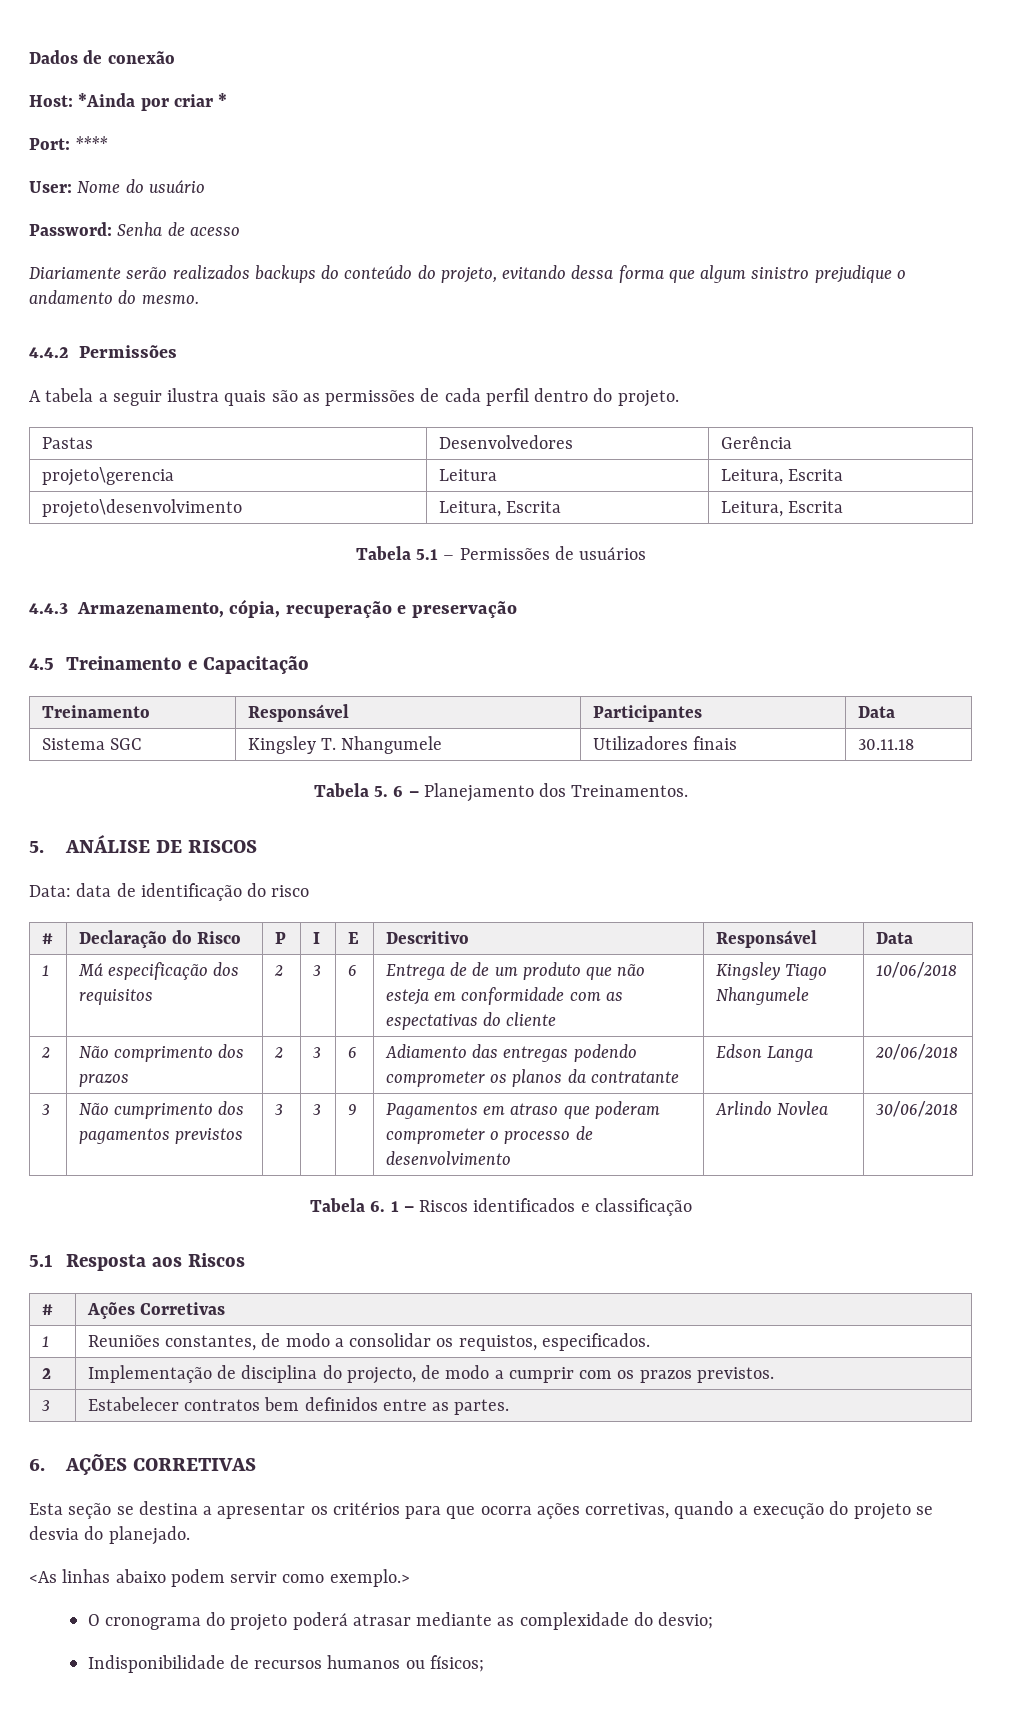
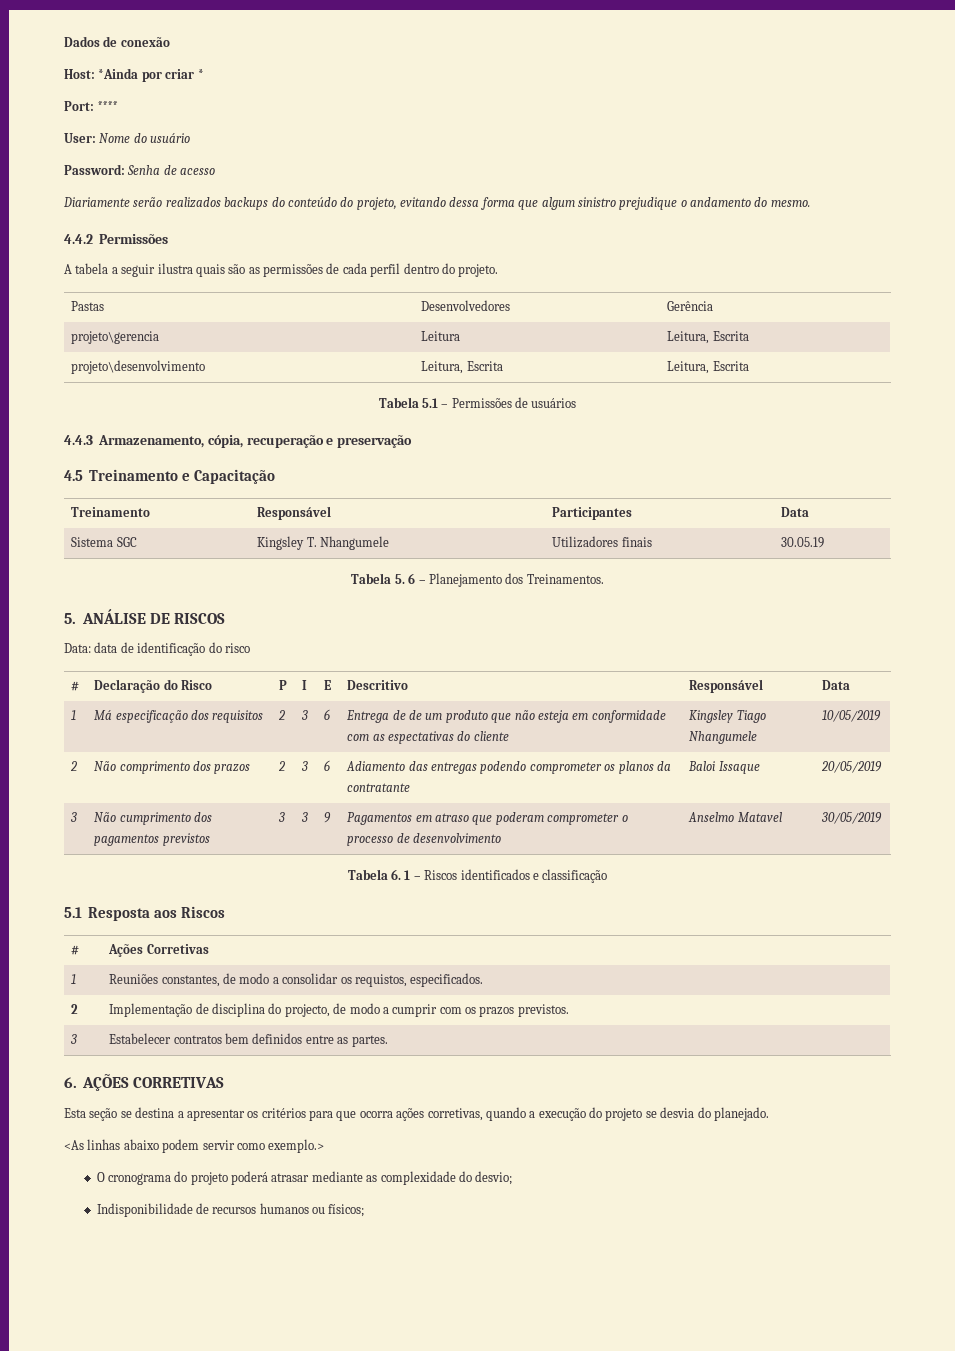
[857,739,914,750] 30.11.18 -> [781,537,825,548] 30.05.19
[875,962,957,978] 10/06/2018 -> [822,710,882,722] 10/05/2019
[715,1044,814,1062] [874,1044,958,1060] Edson Langa | 20/06/2018 -> [688,761,760,774] [821,761,883,773] Baloi Issaque | 20/05/2019
[714,1101,829,1115] [875,1101,958,1117] Arlindo Novlea | 30/06/2018 -> [688,812,782,822] [821,812,883,824] Anselmo Matavel | 30/05/2019

